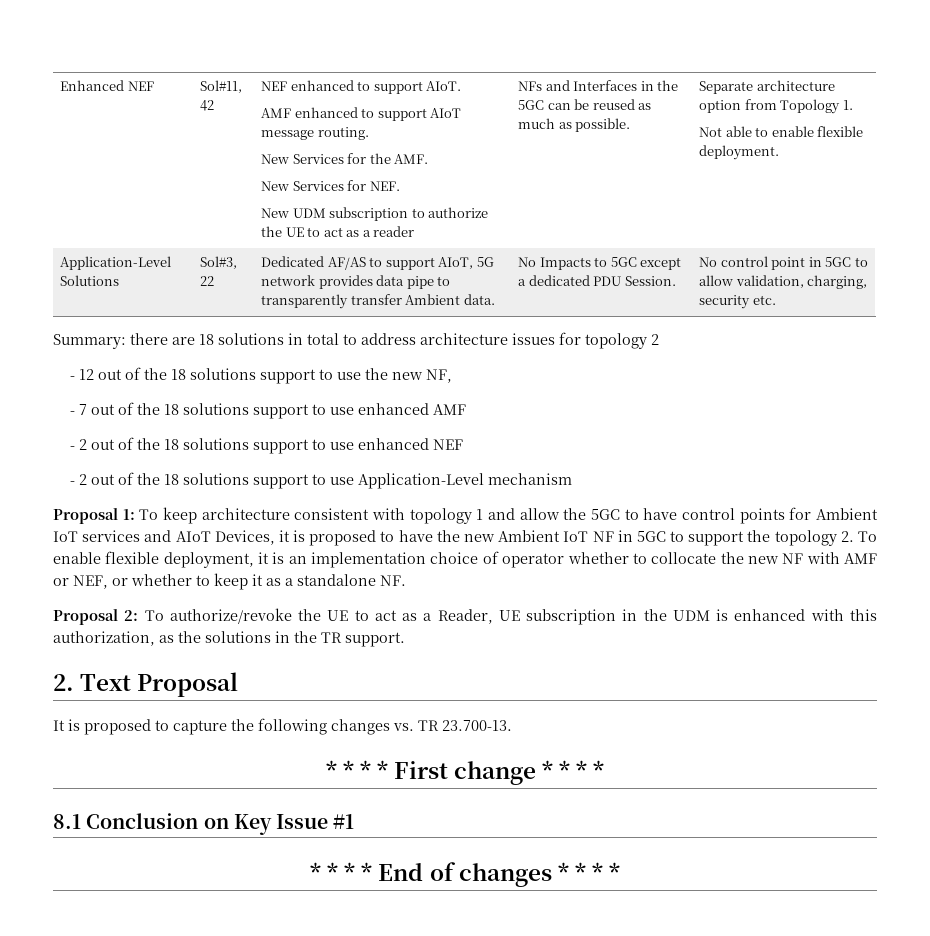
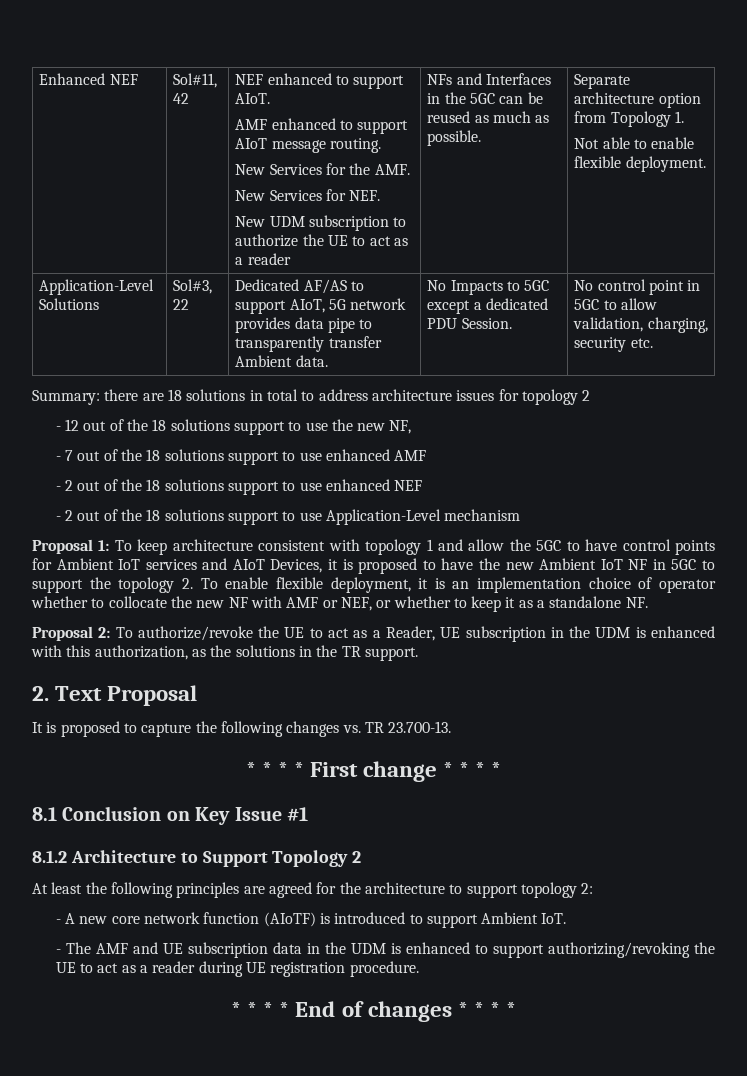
(355, 821) none -> [32,850,362,867] [32,882,594,898] [55,912,567,928] [55,942,715,958] [55,961,419,977] // 8.1.2 Architecture to Support Topology 2 // At least the following principles are agreed for the architecture to support topology 2: // - A new core network function (AIoTF) is introduced to support Ambient IoT. // - The AMF and UE subscription data in the UDM is enhanced to support authorizing/revoking the UE to act as a reader during UE registration procedure.

